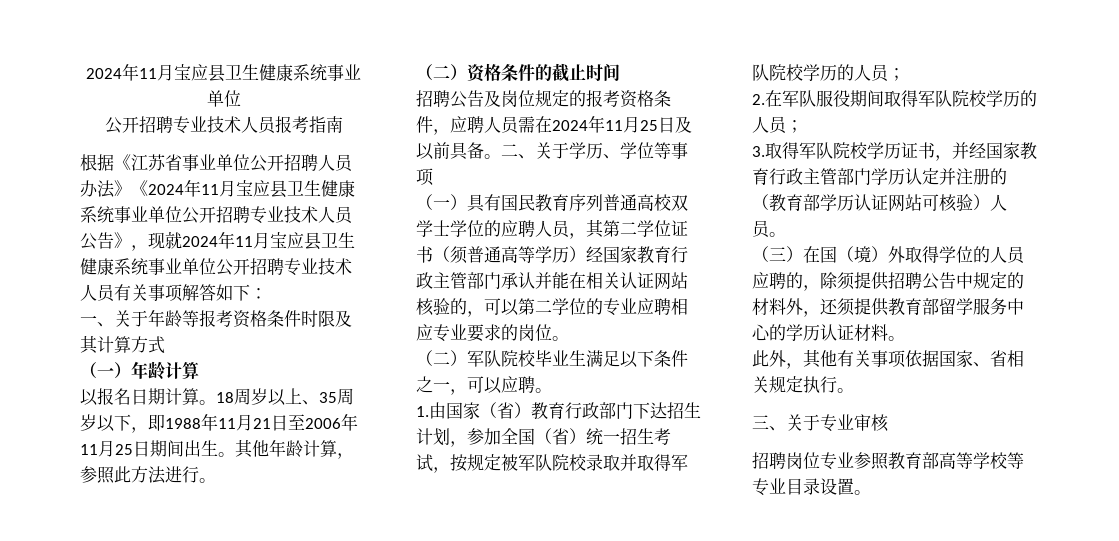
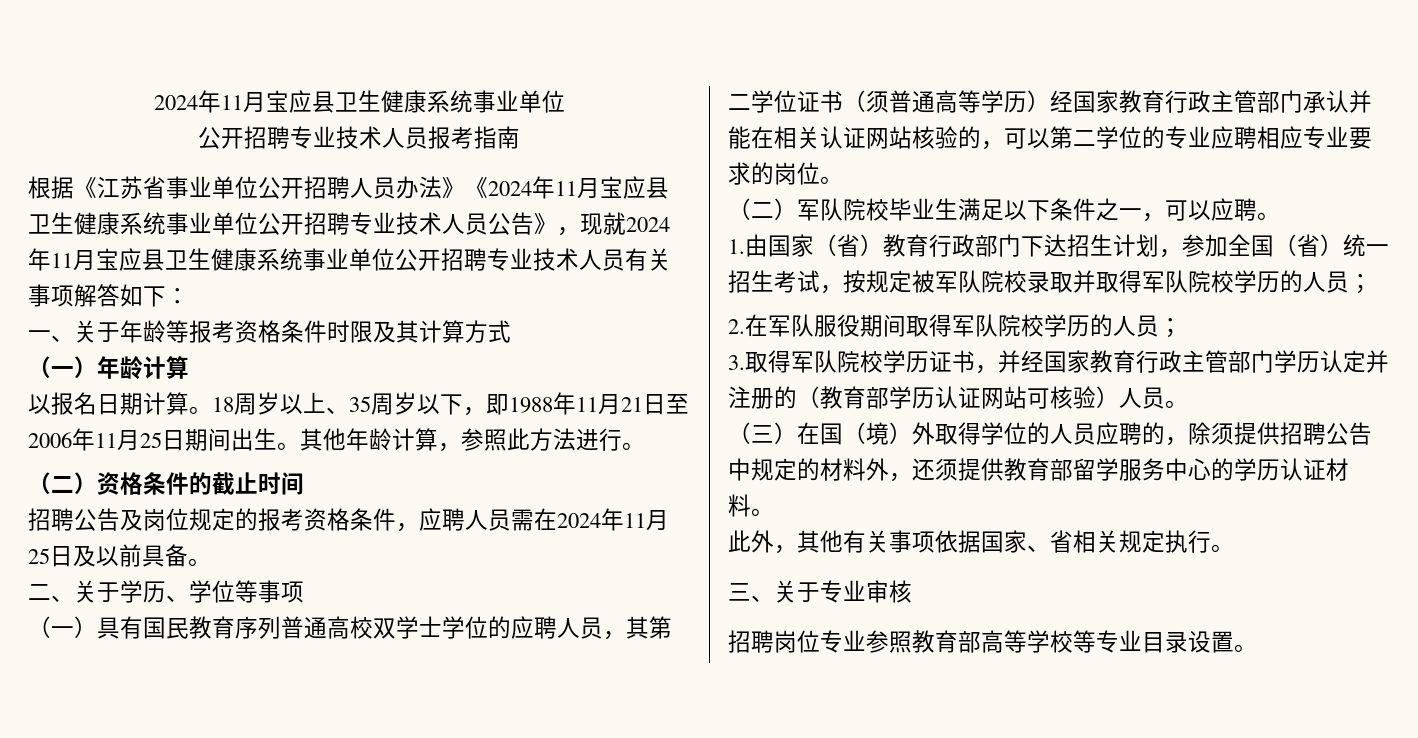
(501, 156) none -> (211, 562) //

